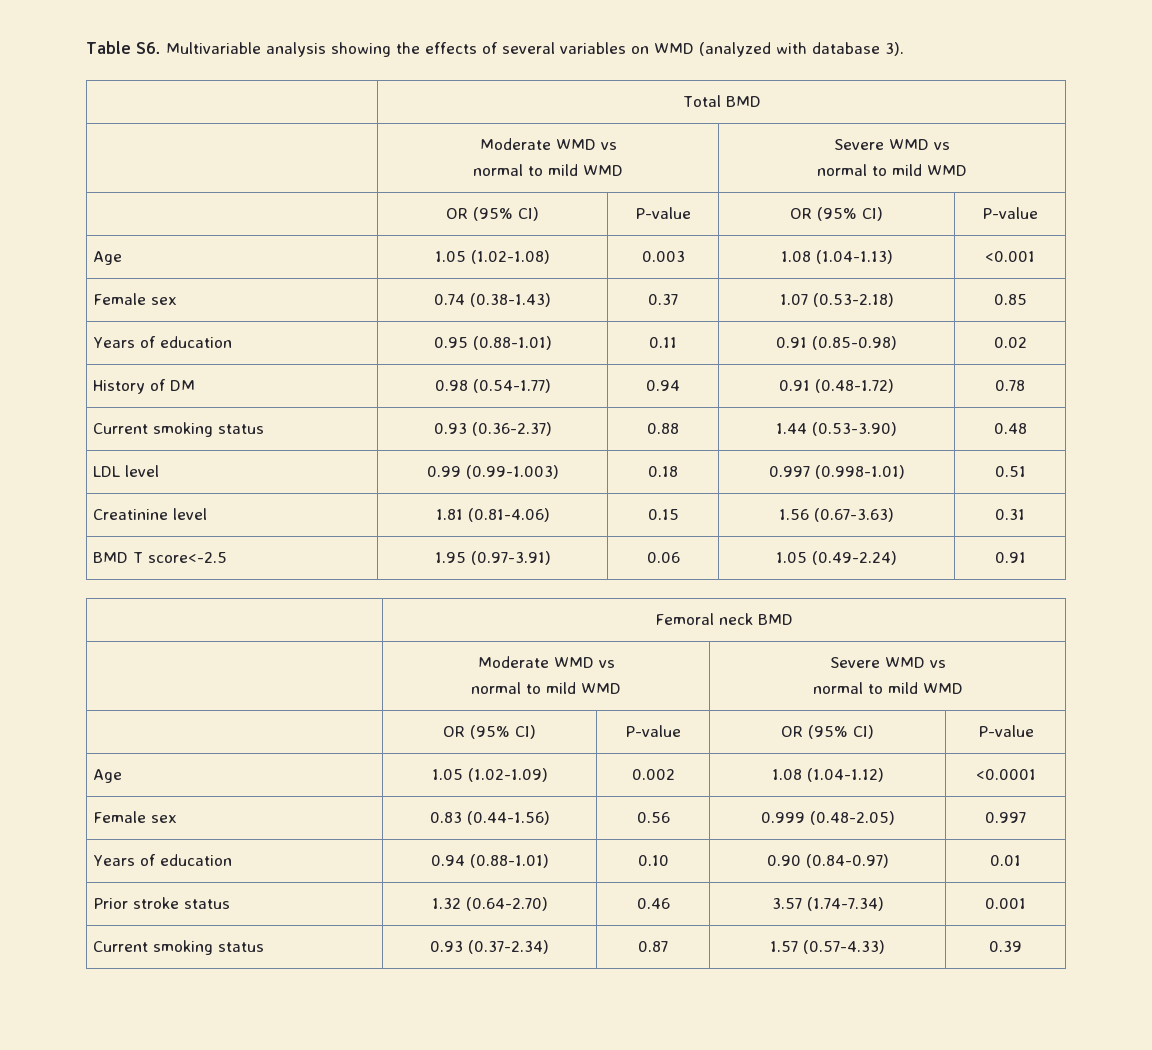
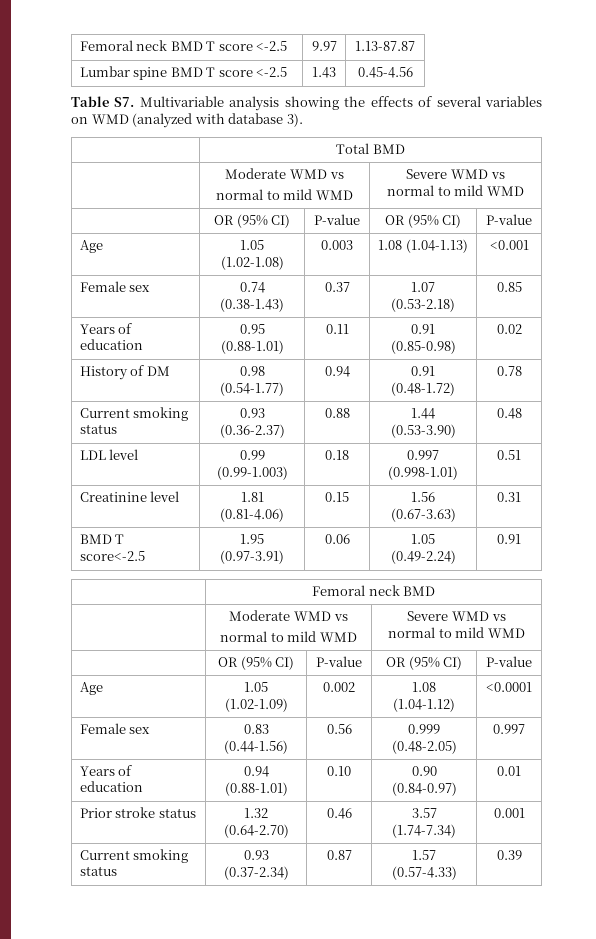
[86,41,161,54] Table S6. -> [79,40,288,51] [311,41,337,51] [355,41,415,51] [79,66,288,80] [312,67,336,78] [357,67,413,78] [71,96,135,107] Femoral neck BMD T score <-2.5 | 9.97 | 1.13-87.87 // Lumbar spine BMD T score <-2.5 | 1.43 | 0.45-4.56 // Table S7.

